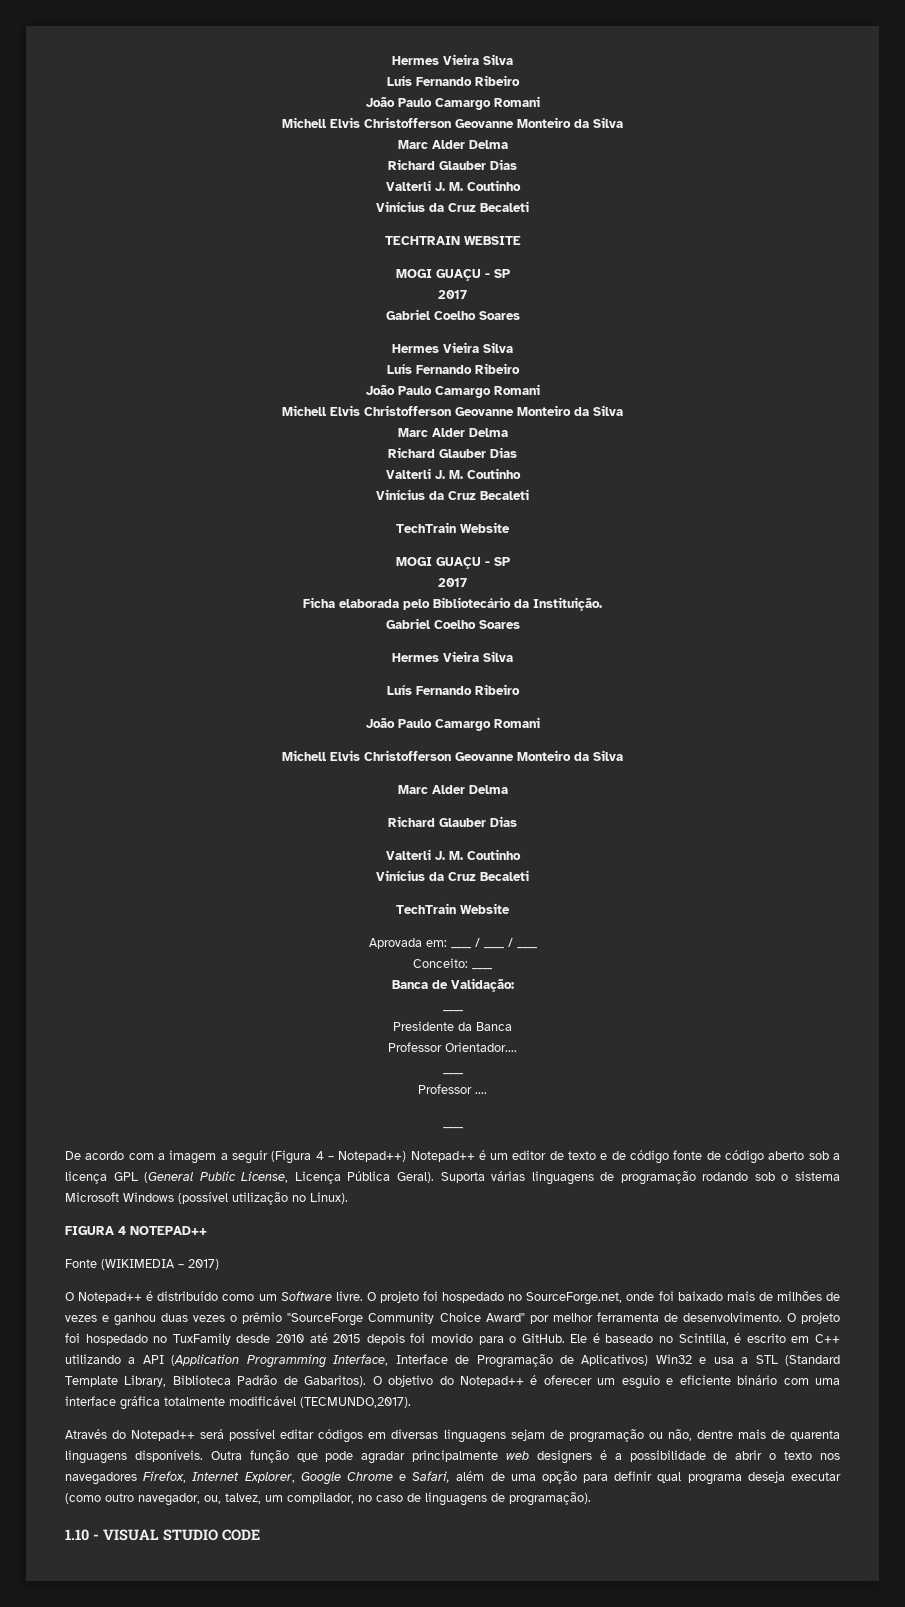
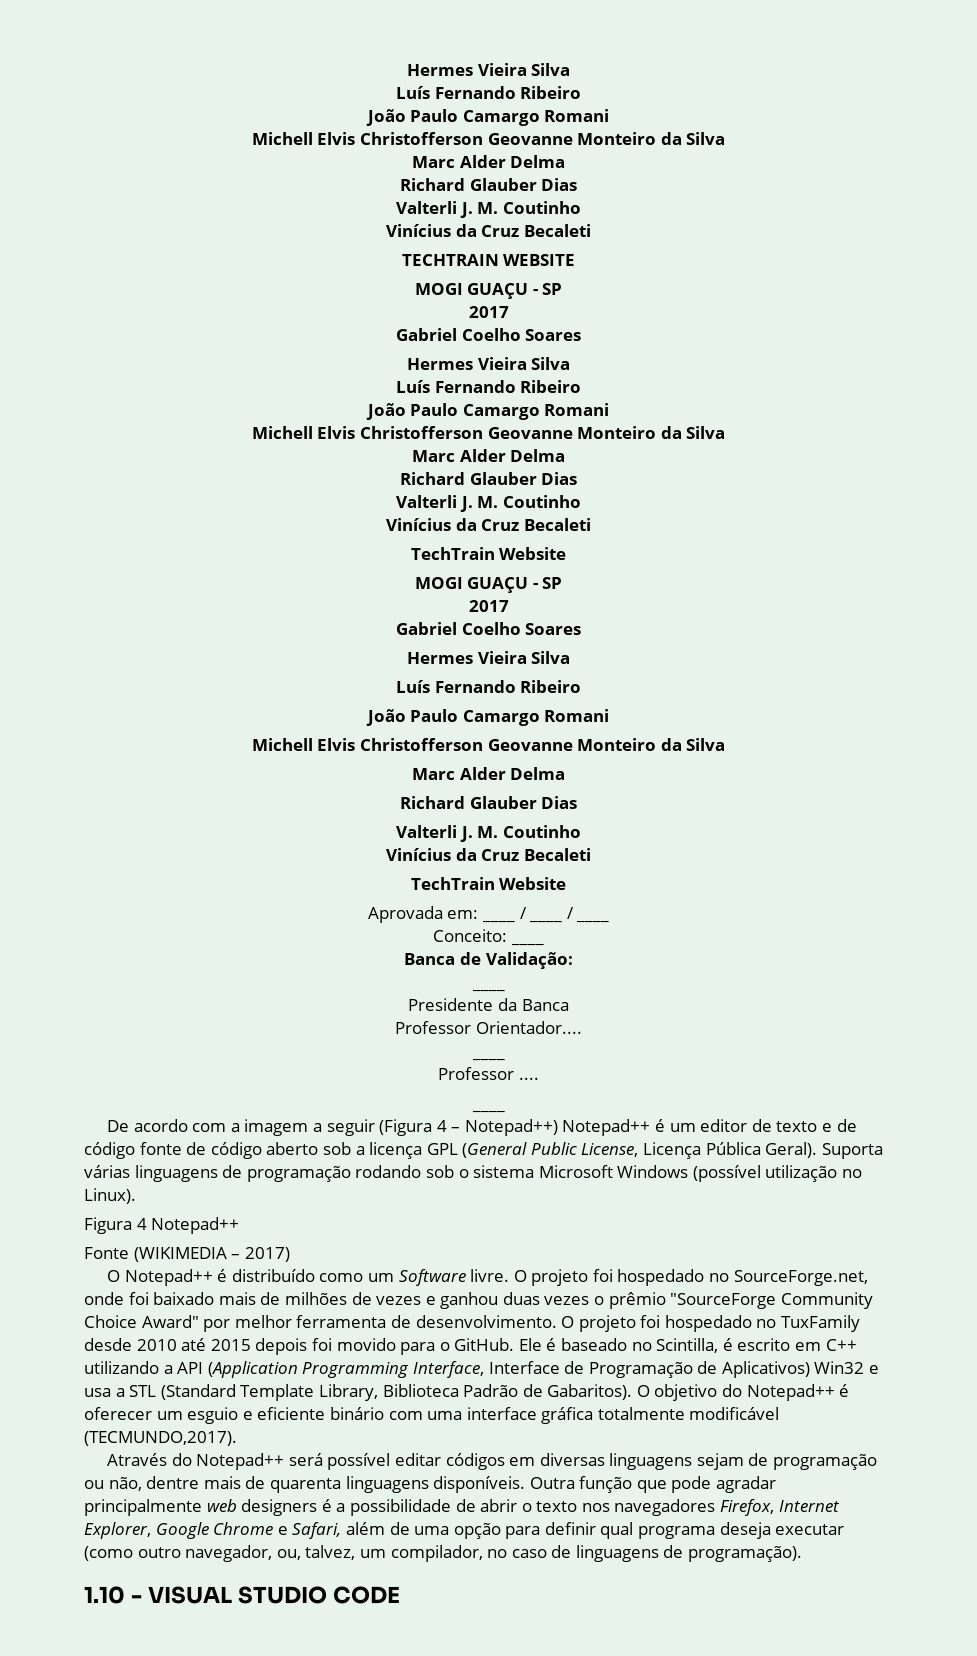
[303,597,602,611] // Ficha elaborada pelo Bibliotecário da Instituição. -> (509, 606) none
[65,1226,207,1235] FIGURA 4 NOTEPAD++ -> [84,1217,240,1234] Figura 4 Notepad++

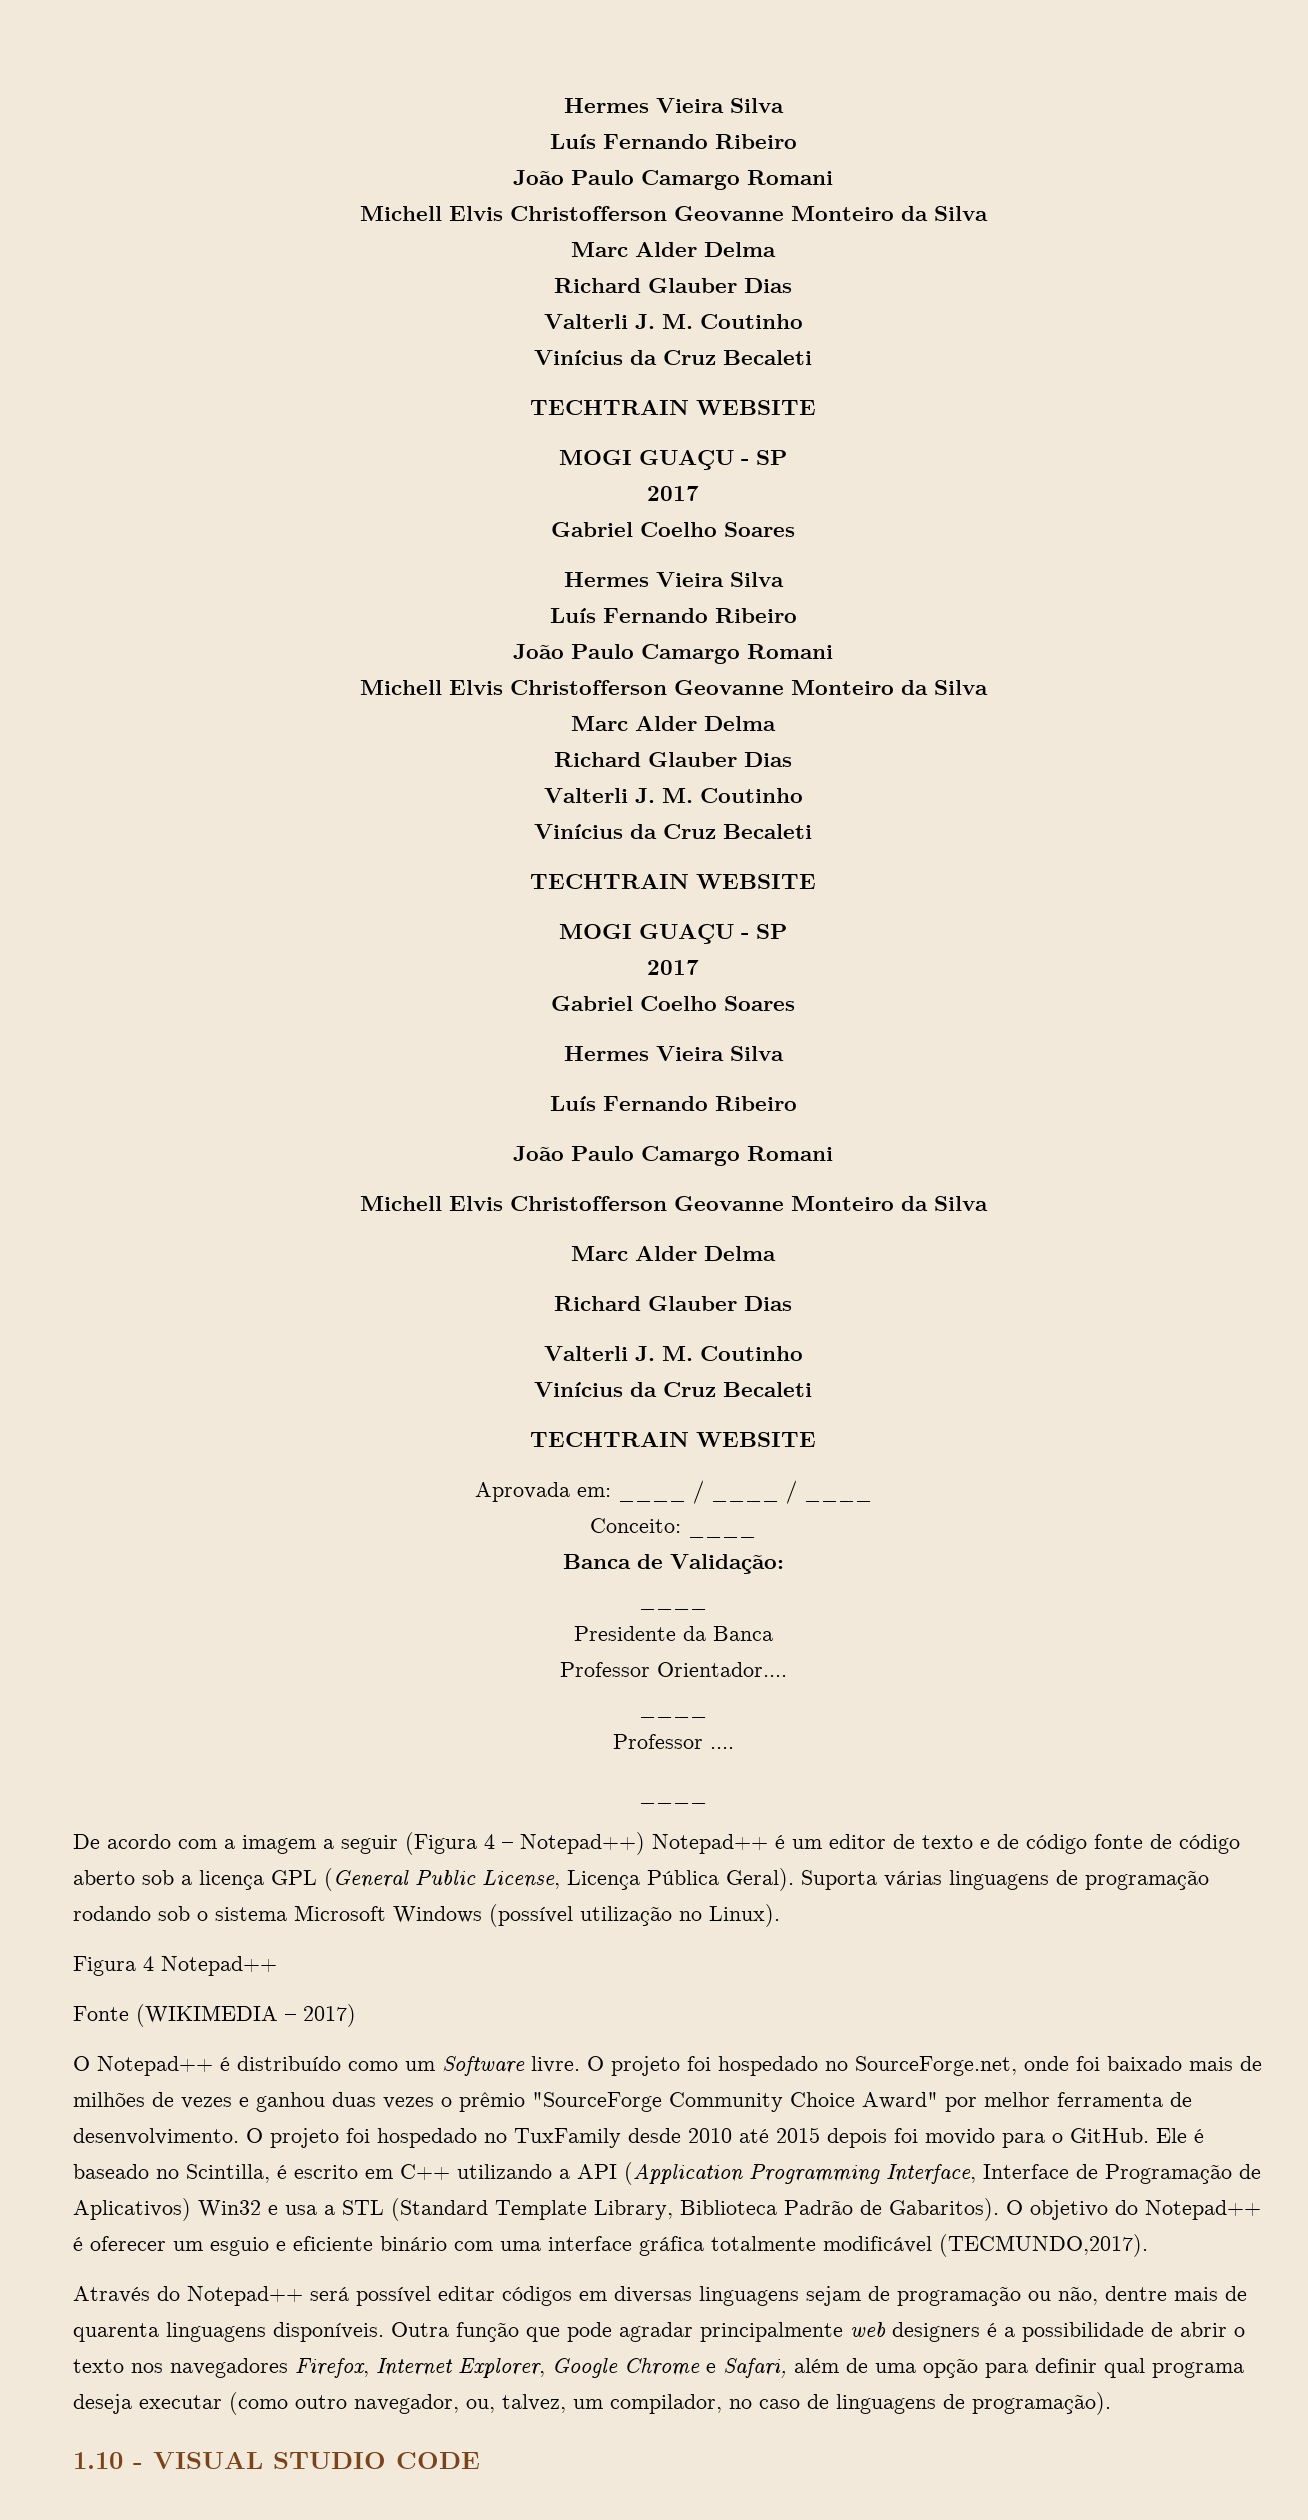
[410,547,567,560] TechTrain Website -> [530,874,816,889] TECHTRAIN WEBSITE
[410,877,567,890] TechTrain Website -> [530,1432,816,1447] TECHTRAIN WEBSITE

